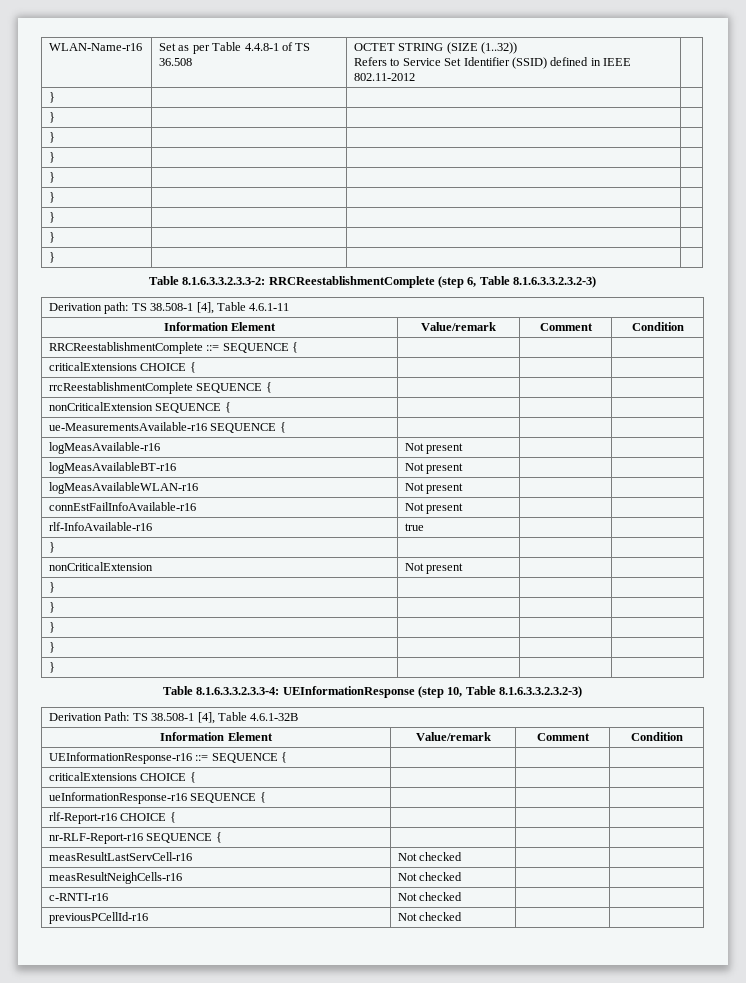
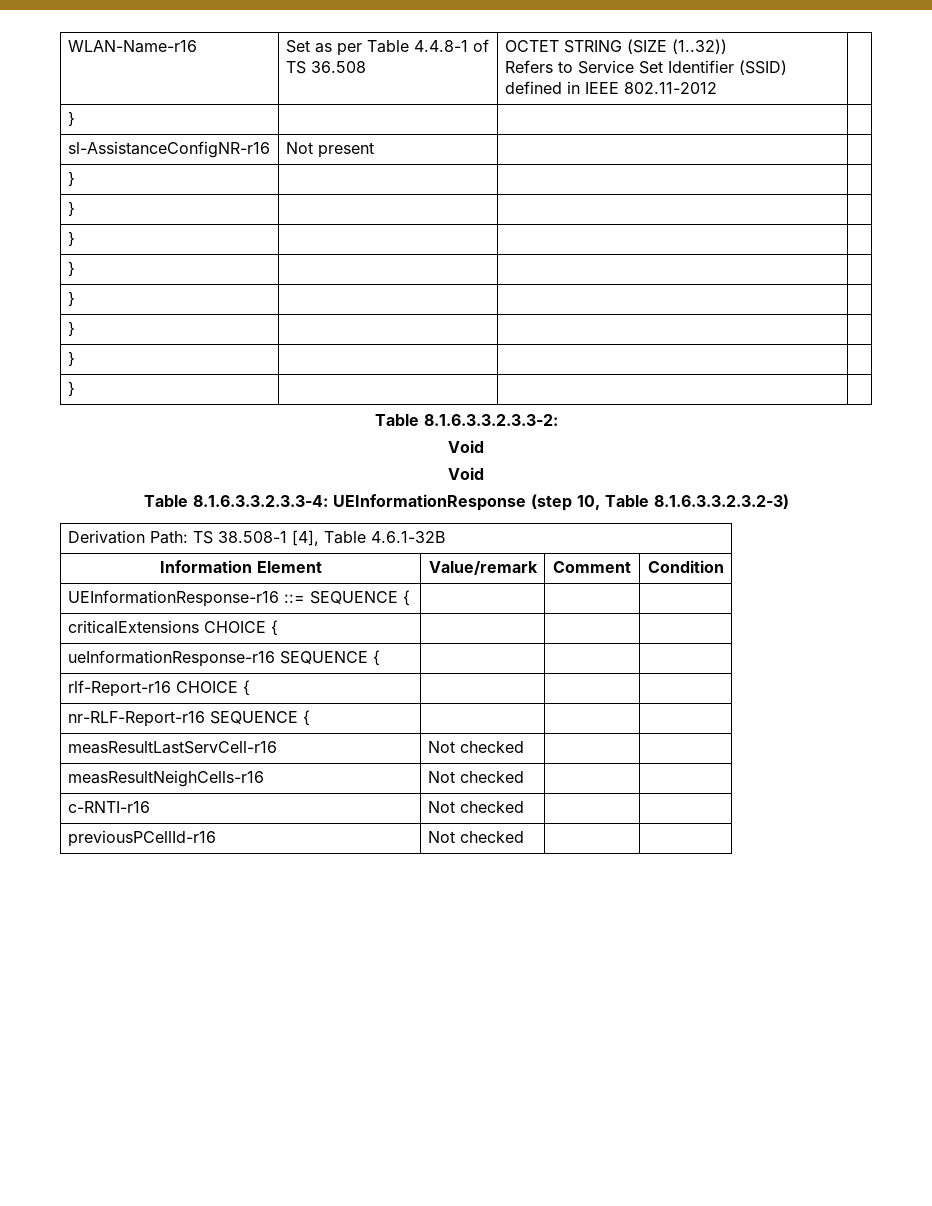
(56, 97) none -> [67,141,270,158] [285,142,374,158] // sl-AssistanceConfigNR-r16 | Not present | |
[268,276,597,288] [49,302,290,314] [163,322,277,331] [421,322,496,331] [539,323,593,331] [631,322,684,331] [49,342,299,354] [49,362,196,373] [49,382,272,394] [49,402,231,413] [49,422,286,433] [49,442,161,454] [405,443,464,454] [49,462,177,474] [405,463,464,474] [49,482,199,494] [405,483,464,494] [49,502,197,511] [405,503,464,514] [49,522,153,531] [405,523,425,531] [49,542,56,553] [49,562,154,571] [405,563,464,574] [49,582,56,593] [49,602,56,613] [49,622,56,633] [49,642,56,653] [49,662,56,673] RRCReestablishmentComplete (step 6, Table 8.1.6.3.3.2.3.2-3) // Derivation path: TS 38.508-1 [4], Table 4.6.1-11 // Information Element | Value/remark | Comment | Condition // RRCReestablishmentComplete ::= SEQUENCE { | | | // criticalExtensions CHOICE { | | | // rrcReestablishmentComplete SEQUENCE { | | | // nonCriticalExtension SEQUENCE { | | | // ue-MeasurementsAvailable-r16 SEQUENCE { | | | // logMeasAvailable-r16 | Not present | | // logMeasAvailableBT-r16 | Not present | | // logMeasAvailableWLAN-r16 | Not present | | // connEstFailInfoAvailable-r16 | Not present | | // rlf-InfoAvailable-r16 | true | | // } | | | // nonCriticalExtension | Not present | | // } | | | // } | | | // } | | | // } | | | // } | | | -> [448,440,484,453] [448,467,484,480] // Void // Void

